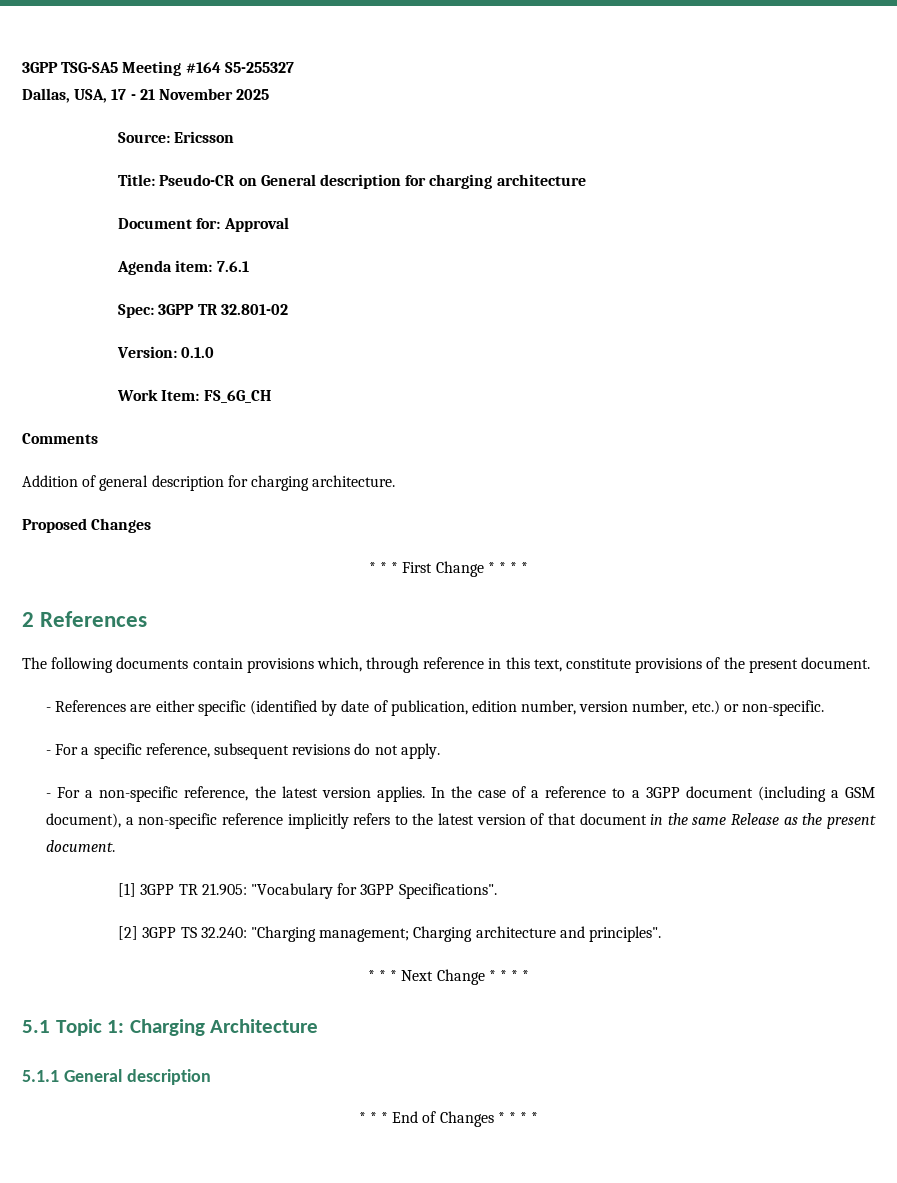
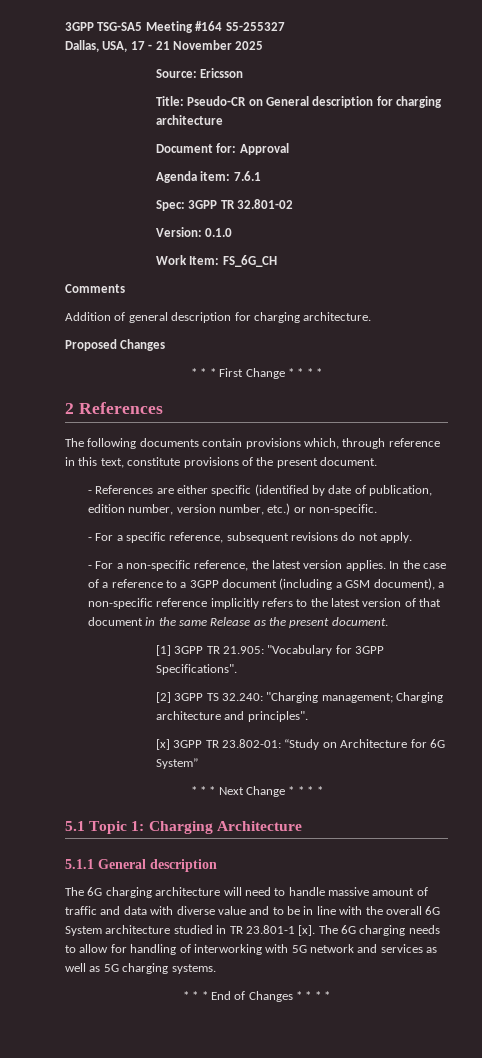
(661, 934) none -> [155,739,445,750] [155,758,198,769] // [x] 3GPP TR 23.802-01: “Study on Architecture for 6G System”
(211, 1077) none -> [65,887,428,898] [65,906,441,915] [65,925,440,936] [65,944,438,955] [65,963,216,974] // The 6G charging architecture will need to handle massive amount of traffic and data with diverse value and to be in line with the overall 6G System architecture studied in TR 23.801-1 [x]. The 6G charging needs to allow for handling of interworking with 5G network and services as well as 5G charging systems.

